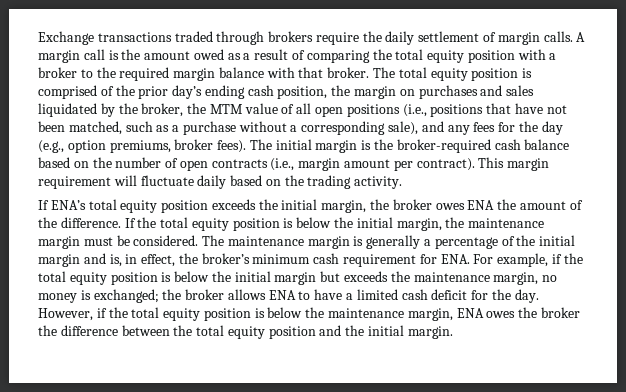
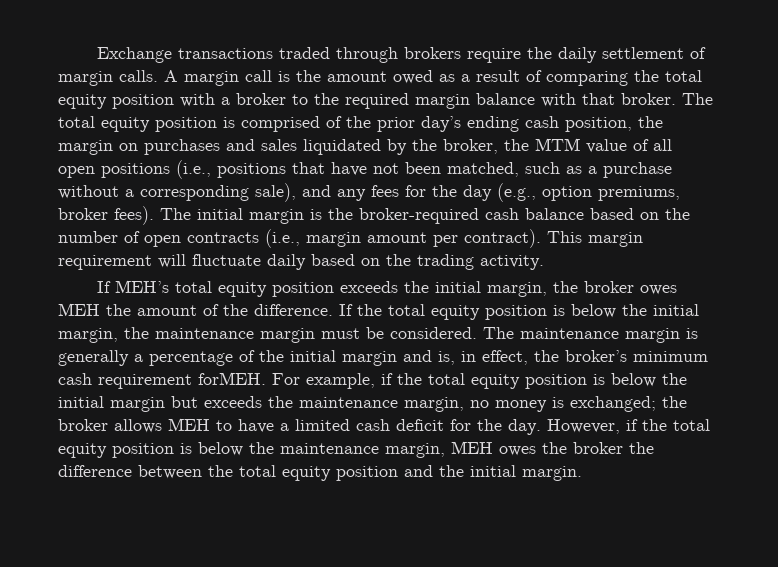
[50,200,86,210] ENA’s -> [114,280,169,293] MEH’s
[467,200,495,210] ENA -> [58,303,100,316] MEH
[419,254,470,264] for ENA. -> [198,372,266,385] forMEH.
[268,290,296,300] ENA -> [168,418,210,431] MEH
[456,308,484,318] ENA -> [451,441,493,454] MEH

